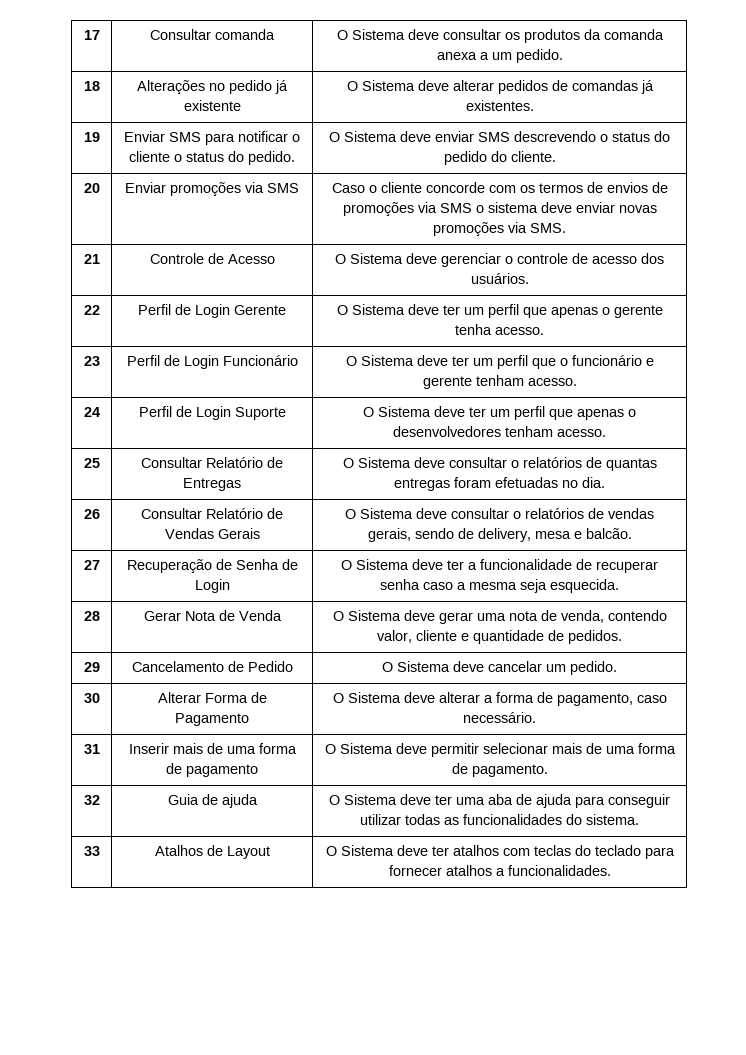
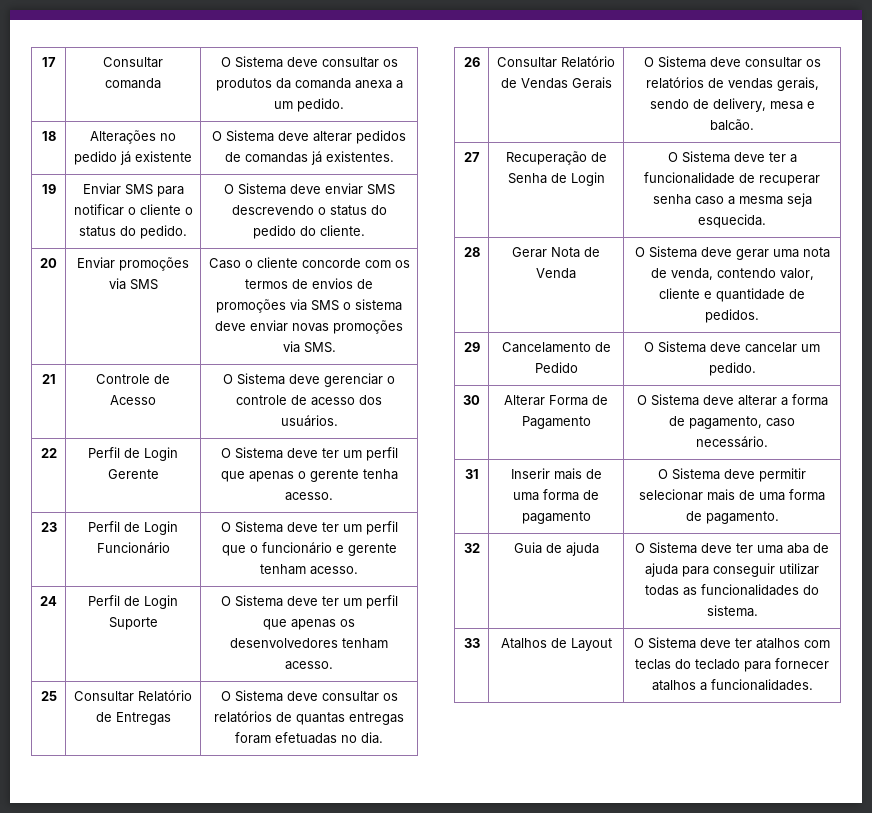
[628,409,636,417] o -> [340,619,355,627] os
[510,460,519,468] o -> [382,693,398,701] os
[513,511,521,519] o -> [805,59,821,67] os

